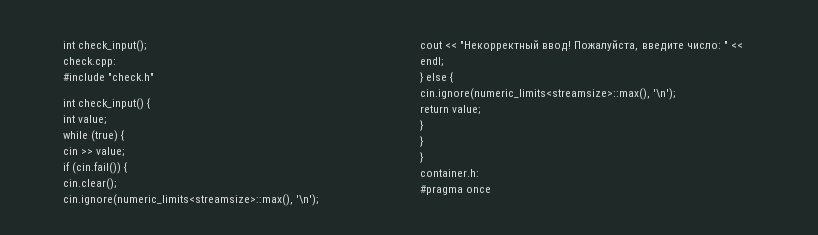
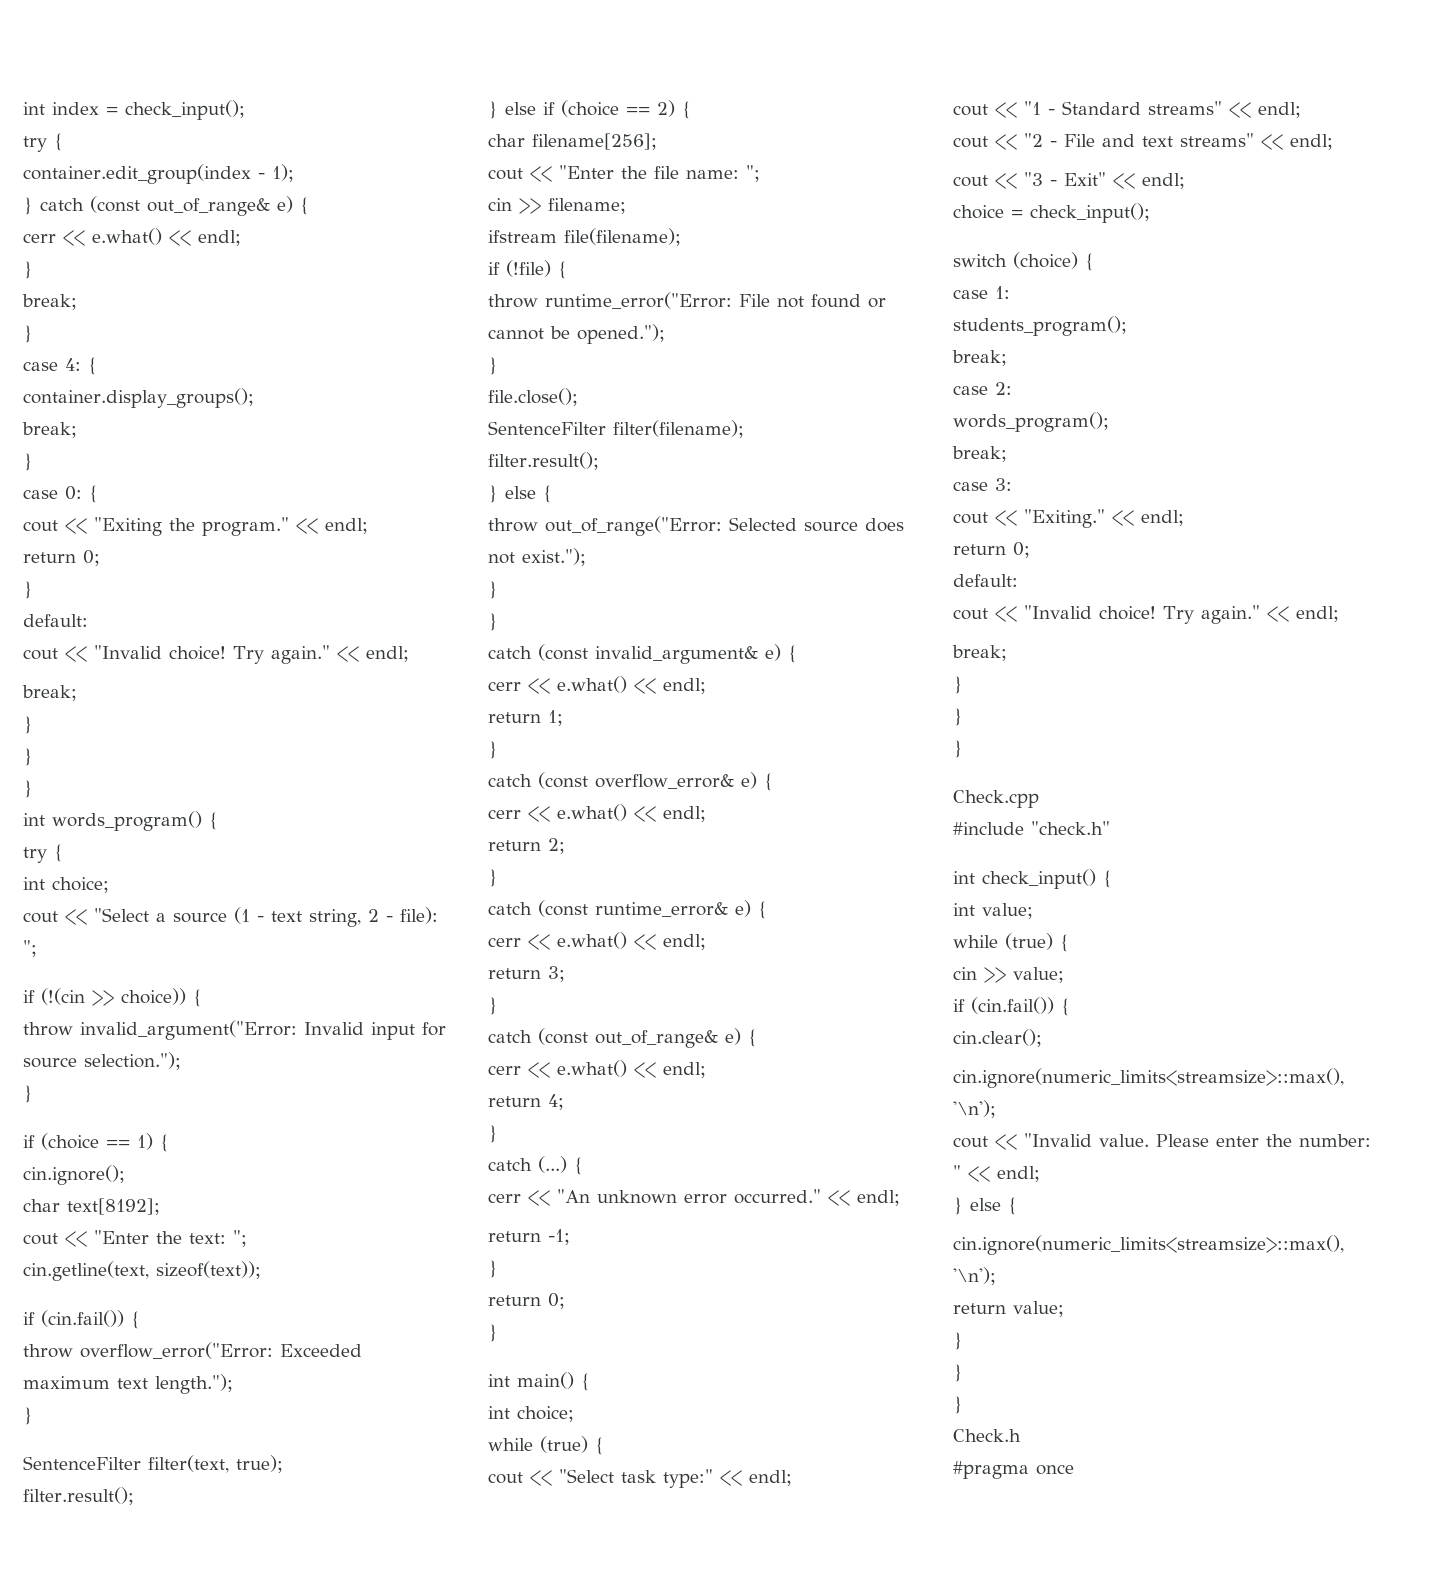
[63,40,148,52] [63,57,116,67] int check_input(); // check.cpp: -> [23,100,245,120] [23,133,64,152] [23,164,294,184] [23,196,310,216] [23,228,241,246] [23,261,33,279] [22,294,77,310] [23,325,33,343] [23,357,98,375] [23,388,254,408] [22,422,77,438] [23,453,33,471] [23,485,99,503] [23,517,368,536] [23,550,100,566] [23,581,33,599] [23,614,88,627] [23,645,409,664] [22,685,77,701] [23,716,33,734] [23,748,33,766] [23,780,33,798] [23,811,219,831] [23,844,64,863] [23,877,109,893] [23,907,438,927] [23,940,37,957] [23,988,203,1007] [23,1020,446,1040] [23,1052,181,1070] [23,1085,33,1103] [23,1133,170,1152] [23,1165,125,1185] [23,1198,160,1215] [23,1230,247,1247] [23,1261,261,1281] [23,1310,141,1329] [23,1342,362,1359] [23,1374,233,1394] [23,1407,33,1425] [23,1455,283,1473] [23,1487,134,1505] [488,100,692,119] [488,133,657,150] [488,165,760,182] [488,198,626,214] [488,228,681,246] [488,260,568,279] [488,292,886,309] [488,324,665,344] [488,357,498,375] [488,388,578,406] [488,420,744,438] [488,452,599,470] [488,485,553,503] [488,516,904,536] [488,548,586,566] [488,581,498,599] [488,613,498,631] [488,644,798,664] [488,676,706,694] [488,710,563,726] [488,741,498,759] [488,772,774,791] [488,804,706,822] [488,838,565,854] [488,869,498,887] [488,900,768,919] [488,932,706,950] [488,966,565,982] [488,997,498,1015] [488,1028,758,1048] [488,1060,706,1078] [488,1094,564,1110] [488,1125,498,1143] [488,1156,584,1175] [488,1189,900,1206] [488,1229,570,1245] [488,1260,498,1278] [488,1293,565,1309] [488,1324,498,1342] [488,1372,591,1391] [488,1406,574,1422] [488,1436,605,1455] [488,1469,792,1488] [953,101,1301,118] [953,133,1333,150] [953,172,1185,189] [953,203,1150,223] [953,252,1095,271] [953,286,1010,299] [953,316,1127,336] [952,350,1007,366] [953,382,1012,395] [953,412,1109,432] [952,446,1007,462] [953,478,1012,491] [953,509,1184,528] [953,542,1030,558] [953,574,1018,587] [953,605,1339,624] [952,645,1007,661] [953,676,963,694] [953,708,963,726] [953,740,963,758] [953,790,1039,808] int index = check_input(); // try { // container.edit_group(index - 1); // } catch (const out_of_range& e) { // cerr << e.what() << endl; // } // break; // } // case 4: { // container.display_groups(); // break; // } // case 0: { // cout << "Exiting the program." << endl; // return 0; // } // default: // cout << "Invalid choice! Try again." << endl; // break; // } // } // } // int words_program() { // try { // int choice; // cout << "Select a source (1 - text string, 2 - file): "; // if (!(cin >> choice)) { // throw invalid_argument("Error: Invalid input for source selection."); // } // if (choice == 1) { // cin.ignore(); // char text[8192]; // cout << "Enter the text: "; // cin.getline(text, sizeof(text)); // if (cin.fail()) { // throw overflow_error("Error: Exceeded maximum text length."); // } // SentenceFilter filter(text, true); // filter.result(); // } else if (choice == 2) { // char filename[256]; // cout << "Enter the file name: "; // cin >> filename; // ifstream file(filename); // if (!file) { // throw runtime_error("Error: File not found or cannot be opened."); // } // file.close(); // SentenceFilter filter(filename); // filter.result(); // } else { // throw out_of_range("Error: Selected source does not exist."); // } // } // catch (const invalid_argument& e) { // cerr << e.what() << endl; // return 1; // } // catch (const overflow_error& e) { // cerr << e.what() << endl; // return 2; // } // catch (const runtime_error& e) { // cerr << e.what() << endl; // return 3; // } // catch (const out_of_range& e) { // cerr << e.what() << endl; // return 4; // } // catch (...) { // cerr << "An unknown error occurred." << endl; // return -1; // } // return 0; // } // int main() { // int choice; // while (true) { // cout << "Select task type:" << endl; // cout << "1 - Standard streams" << endl; // cout << "2 - File and text streams" << endl; // cout << "3 - Exit" << endl; // choice = check_input(); // switch (choice) { // case 1: // students_program(); // break; // case 2: // words_program(); // break; // case 3: // cout << "Exiting." << endl; // return 0; // default: // cout << "Invalid choice! Try again." << endl; // break; // } // } // } // Check.cpp
[460,40,721,52] "Некорректный ввод! Пожалуйста, введите число: -> [1024,1133,1371,1147] "Invalid value. Please enter the number:
[420,169,479,177] container.h: -> [953,1429,1021,1442] Check.h

